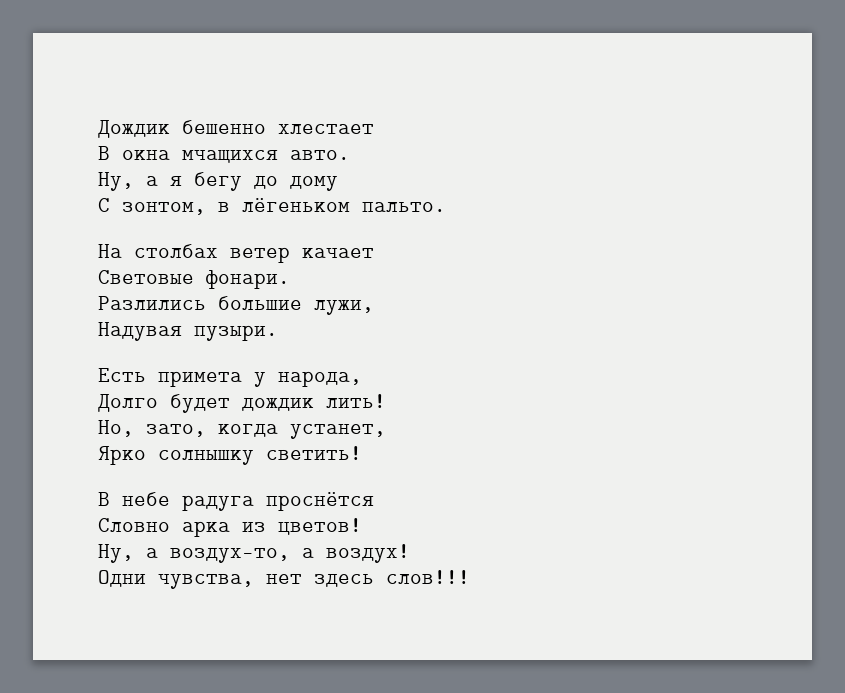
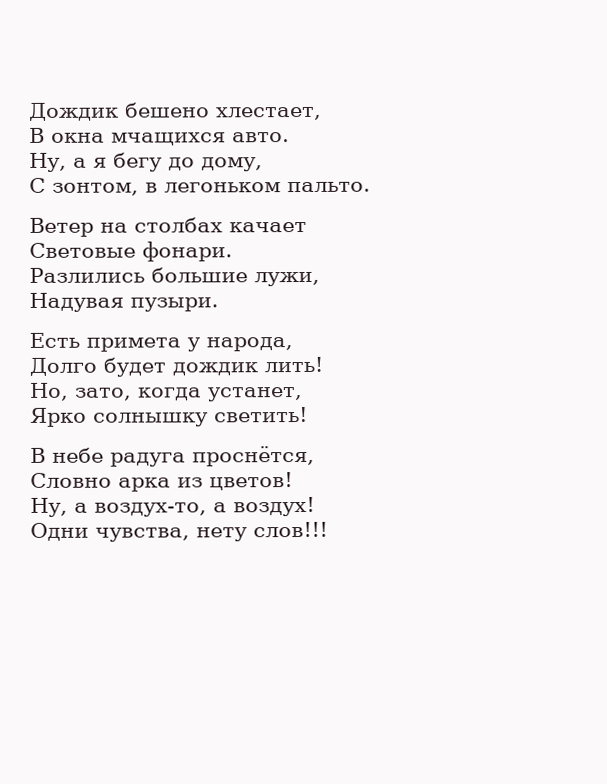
[182,120,374,134] бешенно хлестает -> [124,102,322,121] бешено хлестает,
[290,176,338,191] дому -> [201,157,263,172] дому,
[242,198,350,212] лёгеньком -> [164,182,281,193] легоньком
[98,244,290,263] На столбах ветер -> [29,217,223,237] Ветер на столбах
[266,492,374,511] проснётся -> [192,445,315,467] проснётся,
[266,574,374,587] нет здесь -> [196,527,248,542] нету

